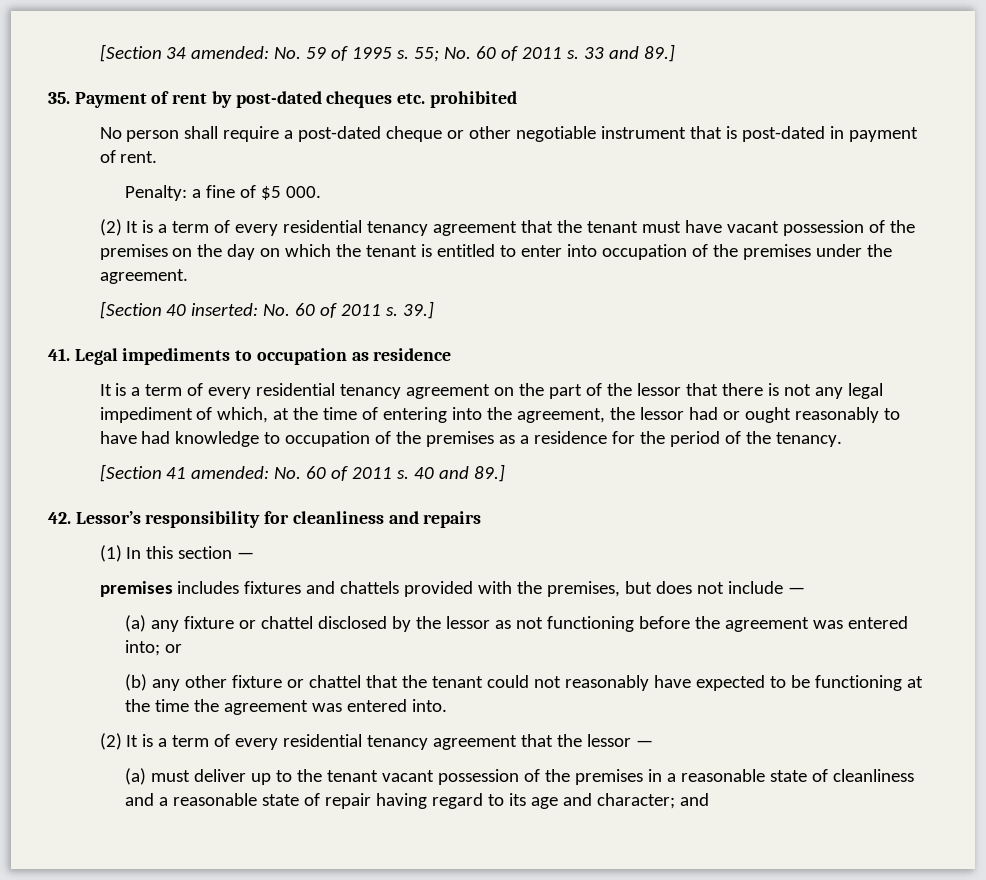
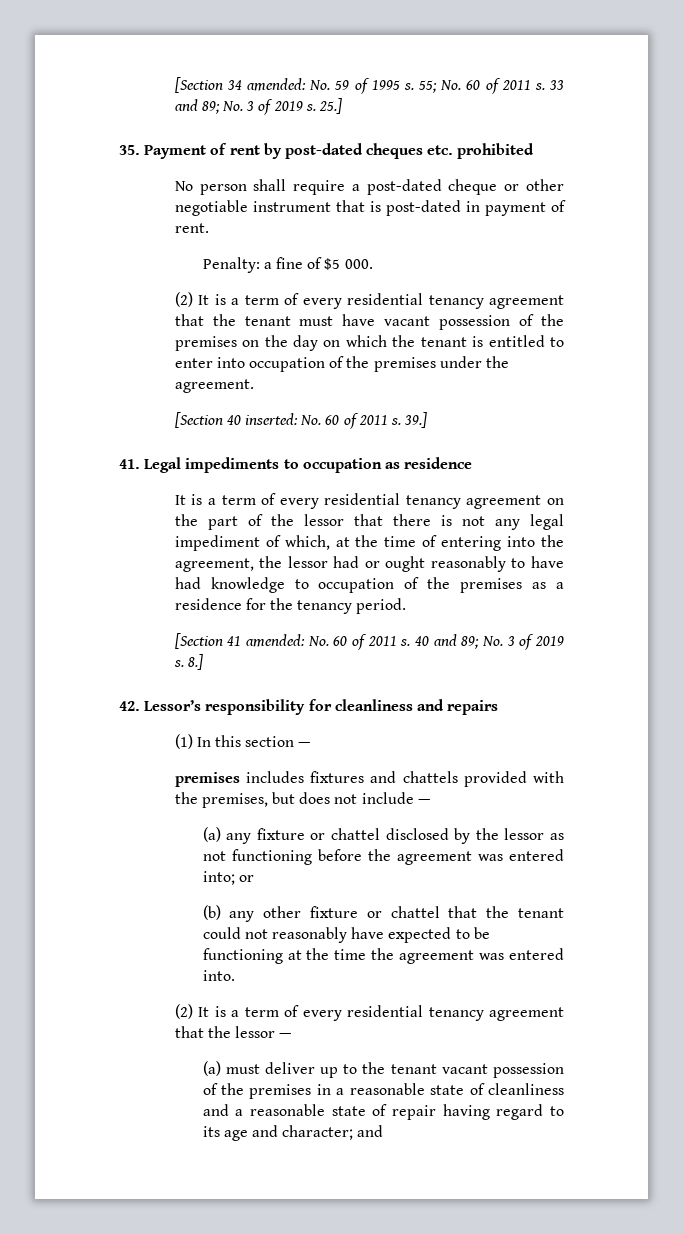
[644,44,676,62] 89.] -> [201,98,343,115] 89; No. 3 of 2019 s. 25.]
[670,431,843,447] period of the tenancy. -> [297,598,407,614] tenancy period.
[474,464,506,482] 89.] -> [461,634,565,650] [173,654,203,670] 89; No. 3 of 2019 s. 8.]

